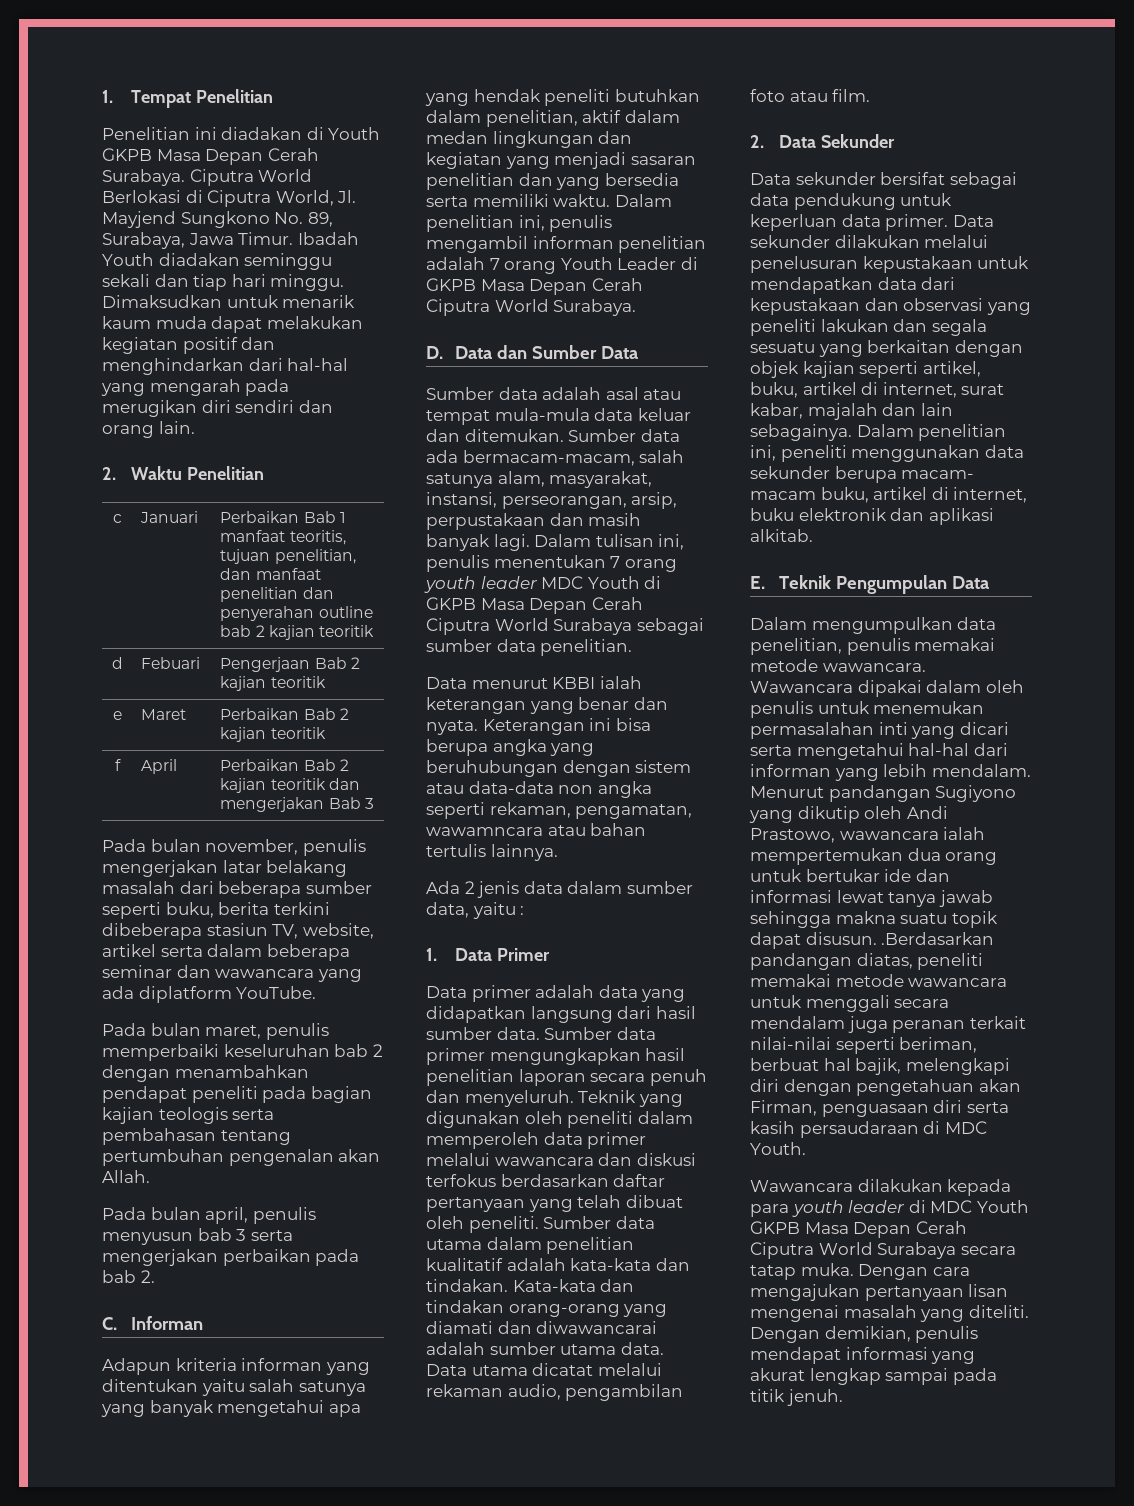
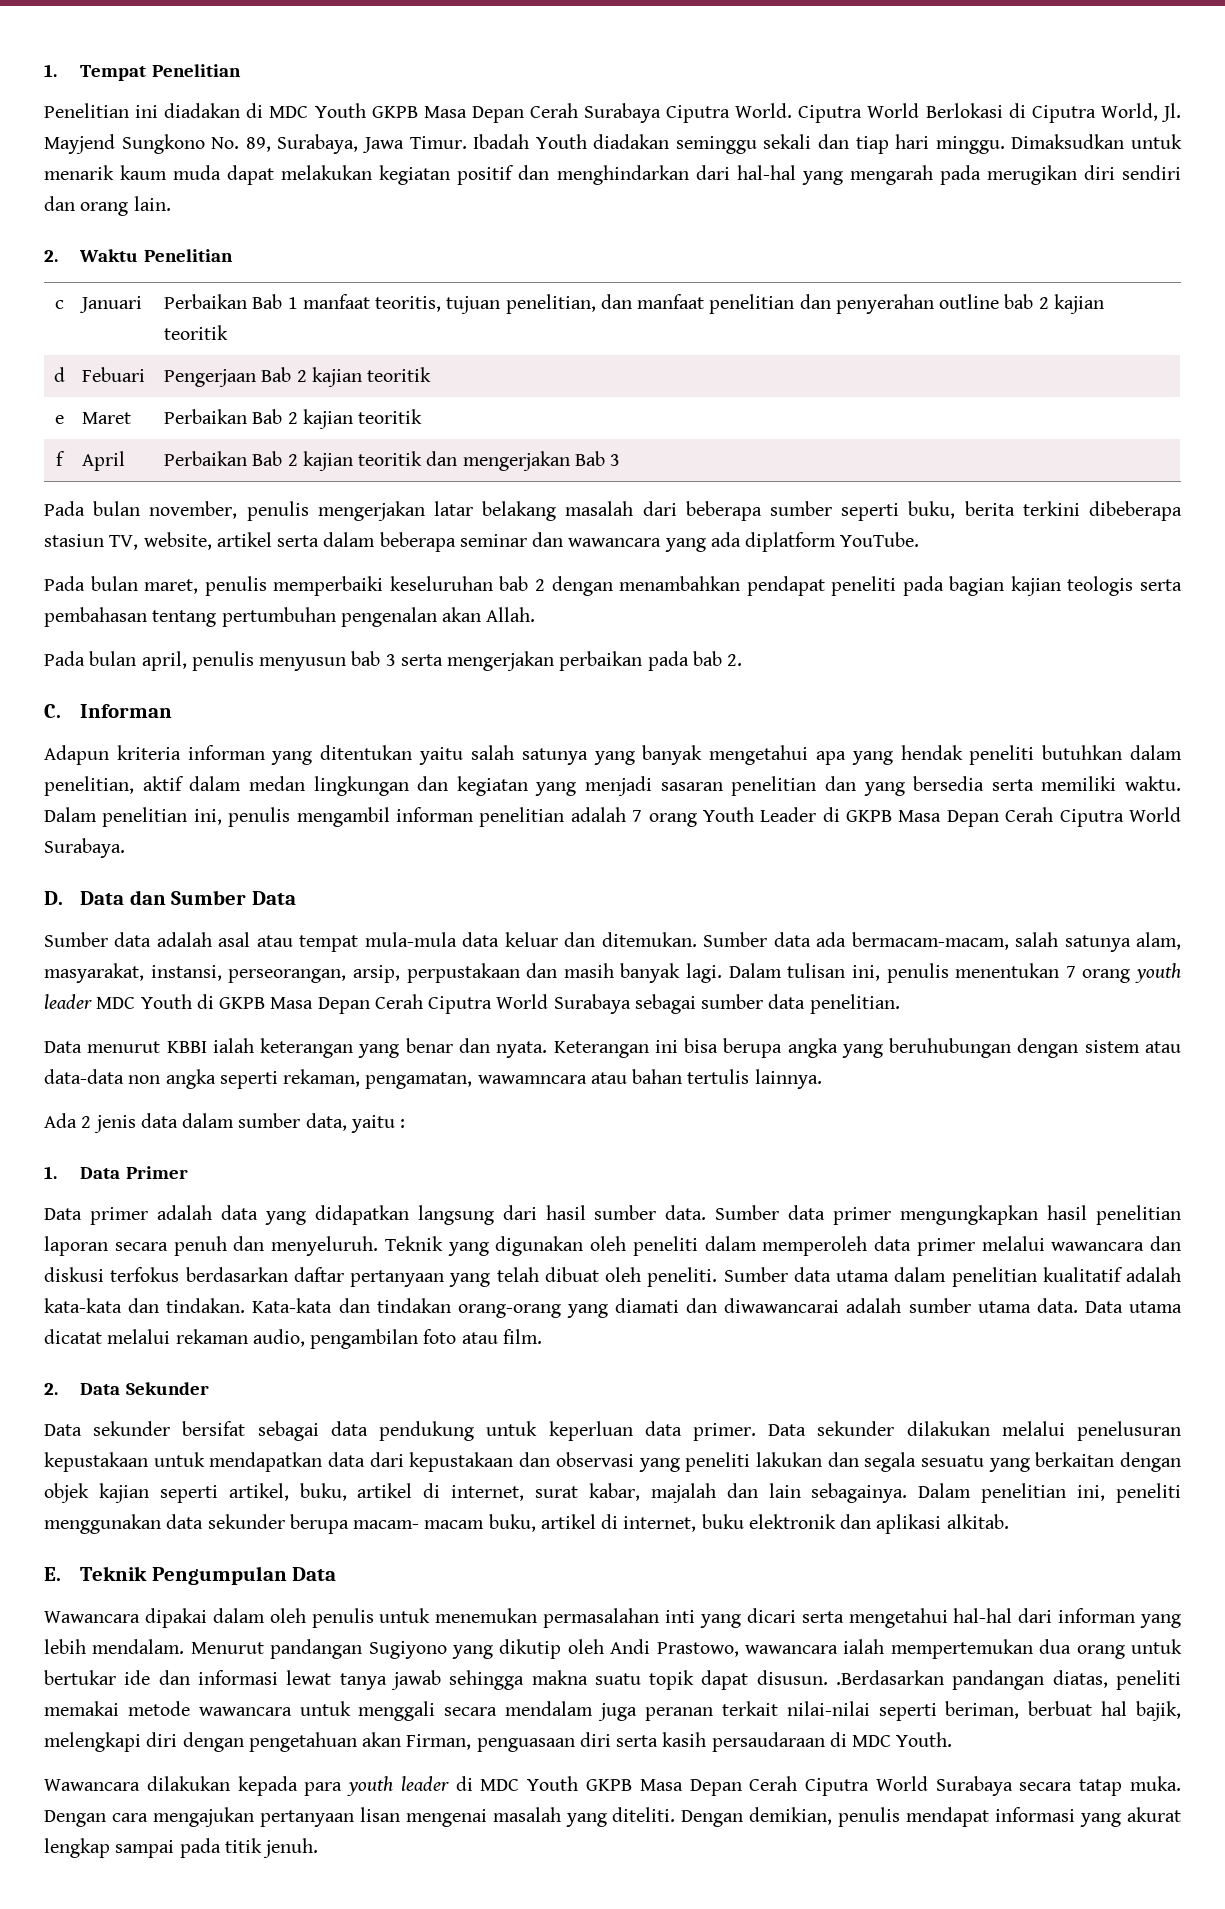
[328,127,381,140] [102,148,319,165] [102,169,185,186] Youth GKPB Masa Depan Cerah Surabaya. -> [269,103,793,123] MDC Youth GKPB Masa Depan Cerah Surabaya Ciputra World.
[750,617,997,634] [750,638,996,655] [750,659,926,672] Dalam mengumpulkan data penelitian, penulis memakai metode wawancara. -> (337, 1574) none

